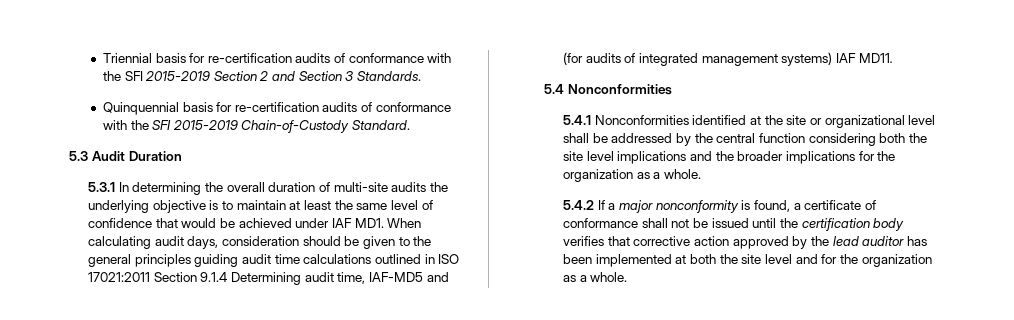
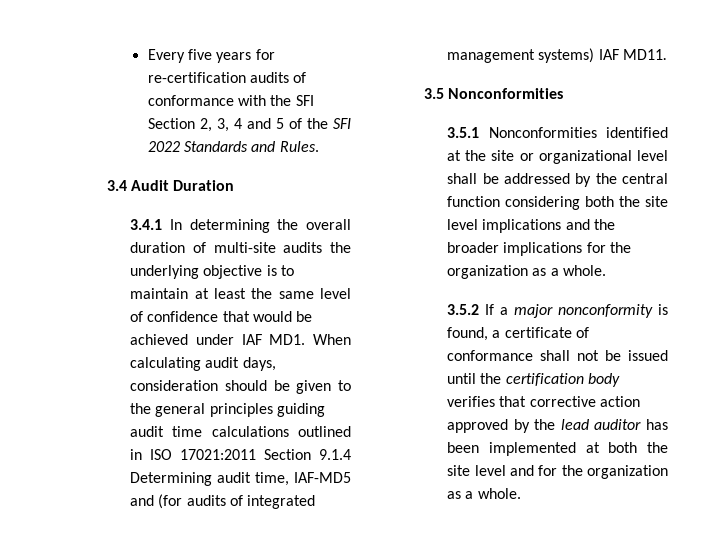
[102,53,452,63] [102,71,422,81] [102,102,451,115] [102,120,411,133] [69,151,89,161] Triennial basis for re-certification audits of conformance with the SFI 2015-2019 Section 2 and Section 3 Standards. // Quinquennial basis for re-certification audits of conformance with the SFI 2015-2019 Chain-of-Custody Standard. // 5.3 -> [147,49,275,63] [147,72,307,83] [147,95,314,106] [147,118,351,132] [147,141,319,152] [106,180,127,191] Every five years for re-certification audits of conformance with the SFI Section 2, 3, 4 and 5 of the SFI 2022 Standards and Rules. // 3.4
[88,182,116,192] 5.3.1 -> [130,219,163,230] 3.4.1
[544,84,565,94] 5.4 -> [423,88,444,99] 3.5
[563,115,592,125] 5.4.1 -> [447,127,480,138] 3.5.1
[563,200,595,210] 5.4.2 -> [447,304,480,315] 3.5.2

